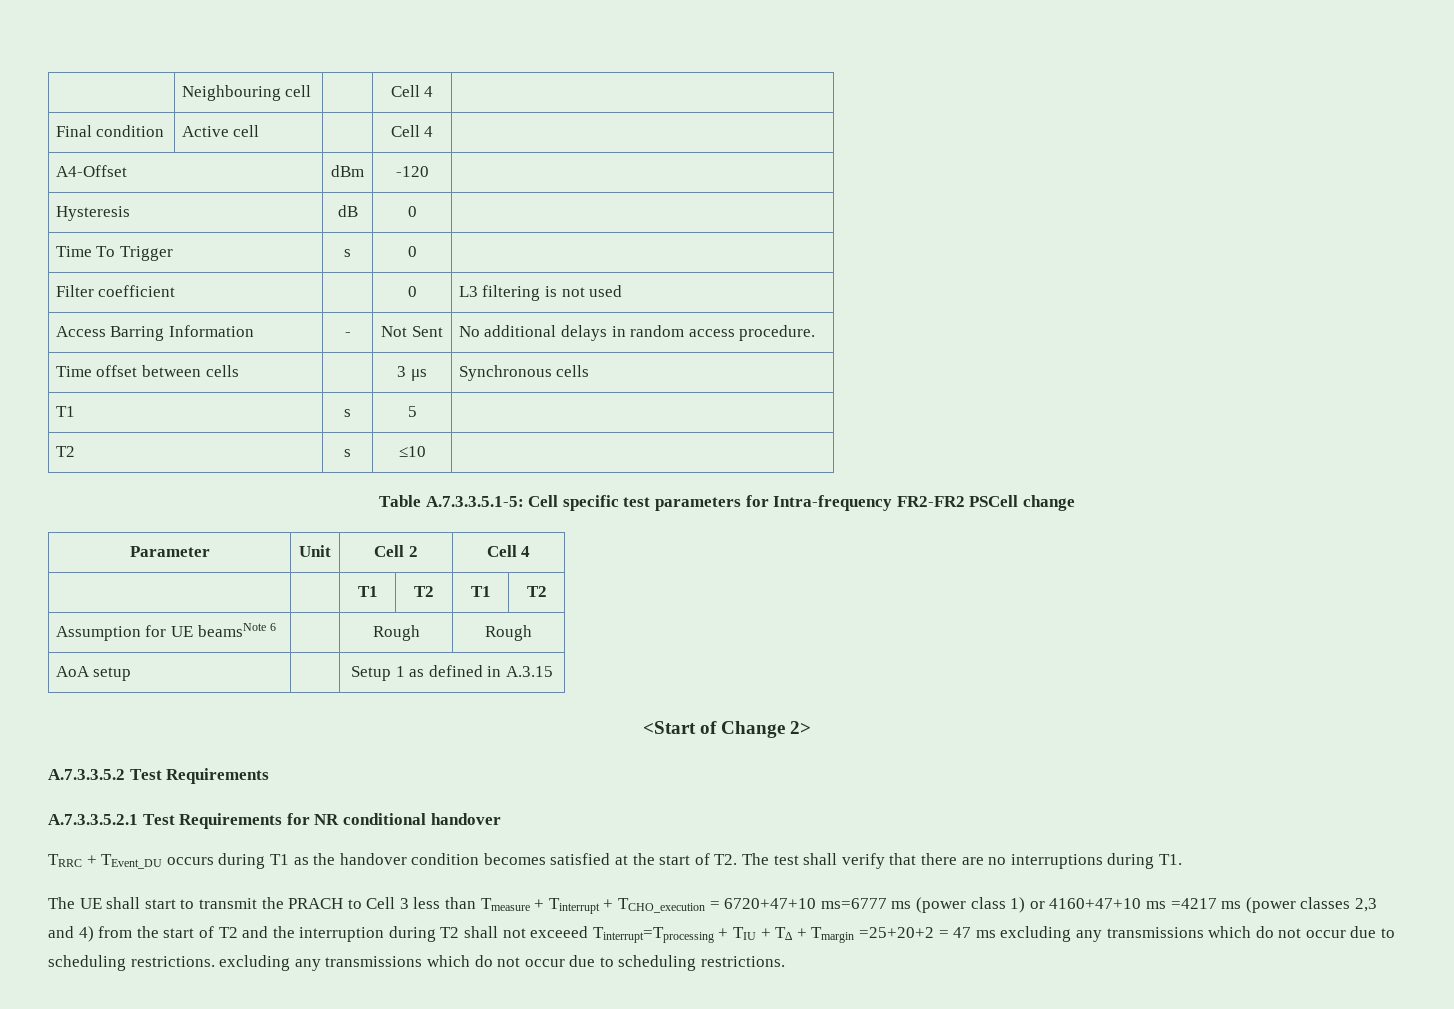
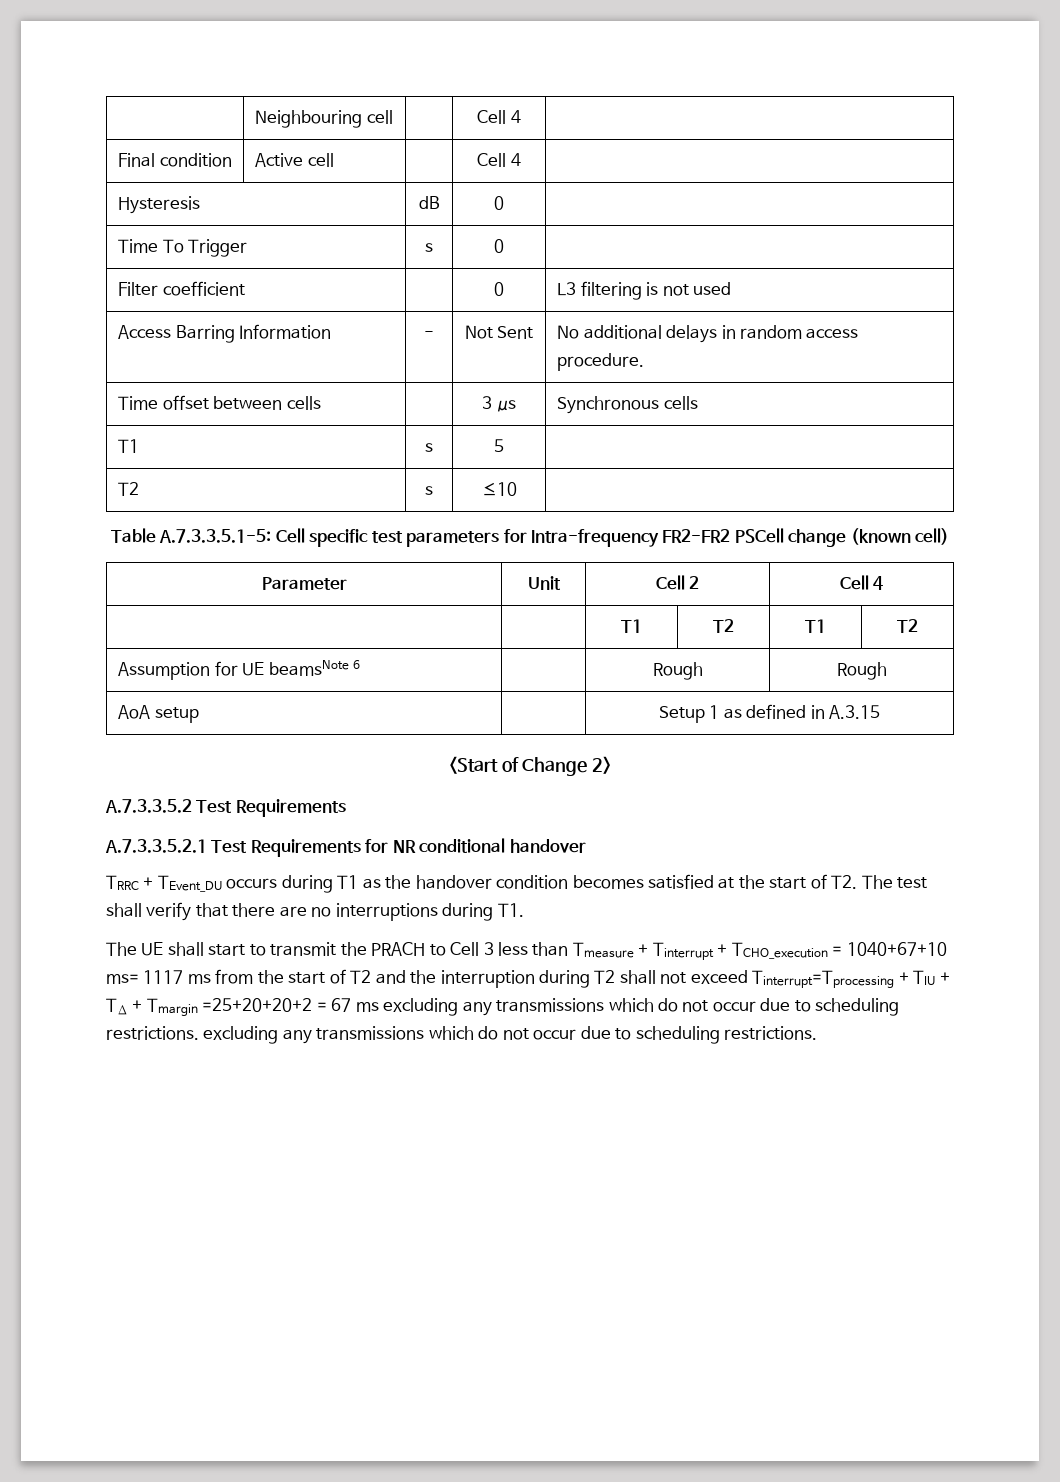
[55,165,127,177] [331,165,364,177] [395,166,429,177] // A4-Offset | dBm | -120 | -> (521, 159) none
(1075, 503) none -> [850,528,950,545] (known cell)
[724,897,1377,913] [48,926,94,942] 6720+47+10 ms=6777 ms (power class 1) or 4160+47+10 ms =4217 ms (power classes 2,3 and 4) -> [846,942,947,956] [106,970,211,984] 1040+67+10 ms= 1117 ms
[530,926,589,938] exceeed -> [690,970,748,984] exceed
[858,927,972,938] =25+20+2 = 47 -> [202,998,352,1012] =25+20+20+2 = 67

